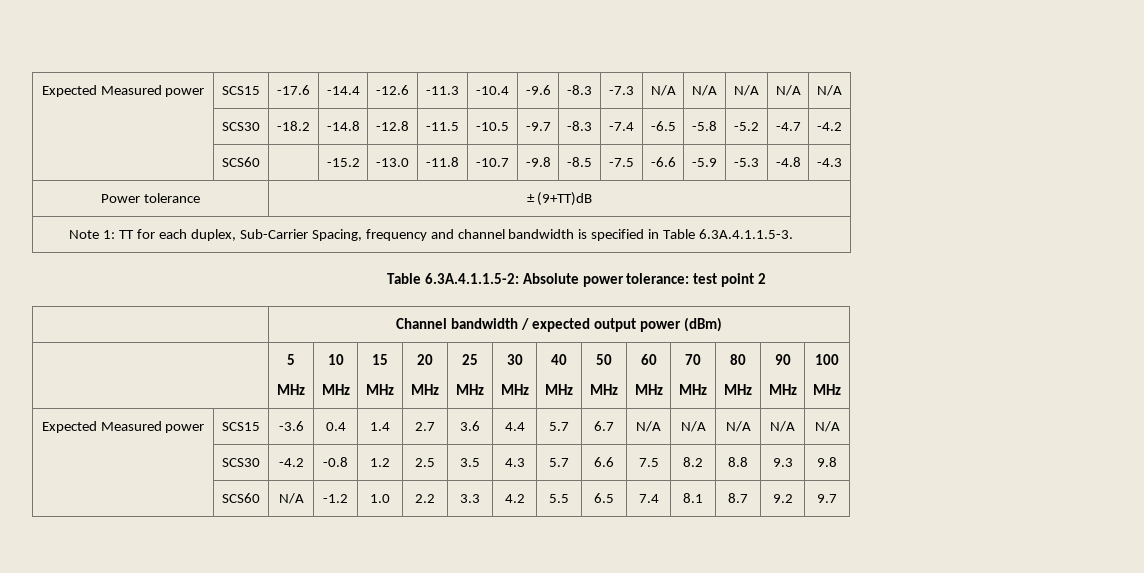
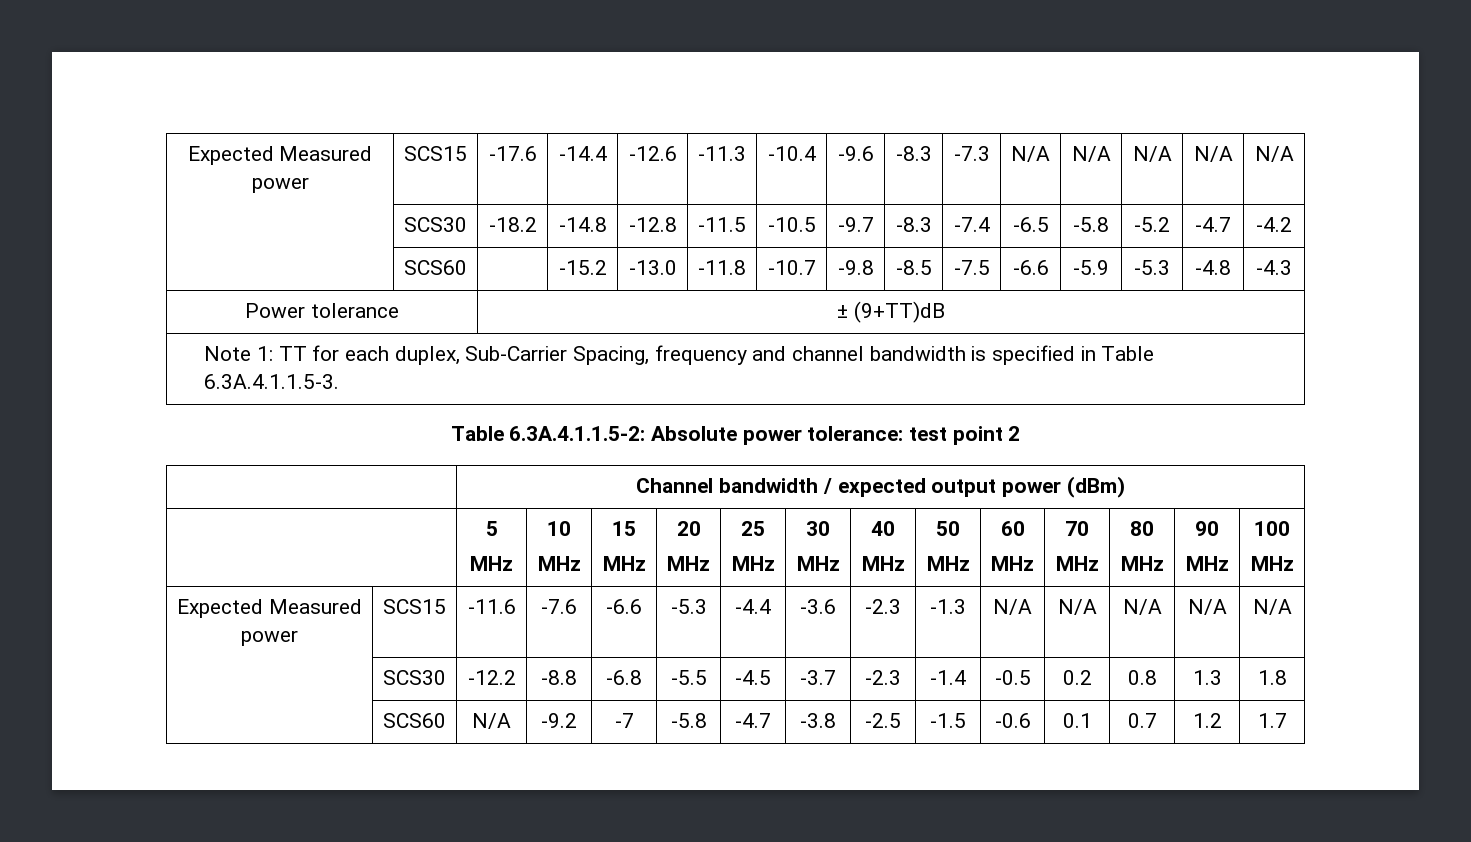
[278,421,304,431] [325,422,346,431] [370,422,390,431] [415,422,435,431] [460,421,480,431] [504,422,525,431] [549,422,569,431] [594,421,614,431] [636,421,661,432] [680,421,706,432] [725,421,751,432] [770,421,795,432] [814,421,840,432] [222,458,260,467] [278,458,304,467] [323,457,348,467] [370,458,390,467] [415,458,435,467] [460,458,480,467] [504,458,525,467] [549,458,569,467] [594,457,614,467] [638,458,659,467] [683,457,703,467] [728,457,748,467] [772,458,793,467] [817,457,837,467] [222,493,260,503] [278,493,304,504] [323,494,348,503] [370,494,390,503] [415,494,435,503] [460,494,480,503] [504,494,525,503] [549,494,569,503] [594,493,614,503] [638,494,659,503] [683,493,703,503] [728,493,748,503] [772,494,793,503] [817,494,837,503] -3.6 | 0.4 | 1.4 | 2.7 | 3.6 | 4.4 | 5.7 | 6.7 | N/A | N/A | N/A | N/A | N/A // | SCS30 | -4.2 | -0.8 | 1.2 | 2.5 | 3.5 | 4.3 | 5.7 | 6.6 | 7.5 | 8.2 | 8.8 | 9.3 | 9.8 // | SCS60 | N/A | -1.2 | 1.0 | 2.2 | 3.3 | 4.2 | 5.5 | 6.5 | 7.4 | 8.1 | 8.7 | 9.2 | 9.7 -> [467,599,516,614] [541,599,577,614] [606,599,642,614] [670,599,707,614] [735,599,771,614] [800,599,836,614] [865,599,901,614] [930,599,966,614] [993,599,1032,615] [1057,599,1097,615] [1122,599,1162,615] [1187,599,1227,615] [1252,599,1292,615] [383,670,446,685] [467,670,516,685] [541,670,577,685] [606,670,642,685] [670,670,707,685] [735,670,771,685] [800,670,836,685] [865,670,901,685] [930,670,966,685] [994,670,1031,685] [1062,670,1092,685] [1127,670,1157,685] [1192,670,1222,685] [1257,670,1287,685] [383,713,446,728] [472,713,511,729] [541,713,577,728] [614,713,634,728] [670,713,707,728] [735,713,771,728] [800,713,836,728] [865,713,901,728] [930,713,966,728] [994,713,1031,728] [1062,713,1092,728] [1127,713,1157,728] [1192,713,1222,728] [1257,713,1287,728] -11.6 | -7.6 | -6.6 | -5.3 | -4.4 | -3.6 | -2.3 | -1.3 | N/A | N/A | N/A | N/A | N/A // | SCS30 | -12.2 | -8.8 | -6.8 | -5.5 | -4.5 | -3.7 | -2.3 | -1.4 | -0.5 | 0.2 | 0.8 | 1.3 | 1.8 // | SCS60 | N/A | -9.2 | -7 | -5.8 | -4.7 | -3.8 | -2.5 | -1.5 | -0.6 | 0.1 | 0.7 | 1.2 | 1.7

